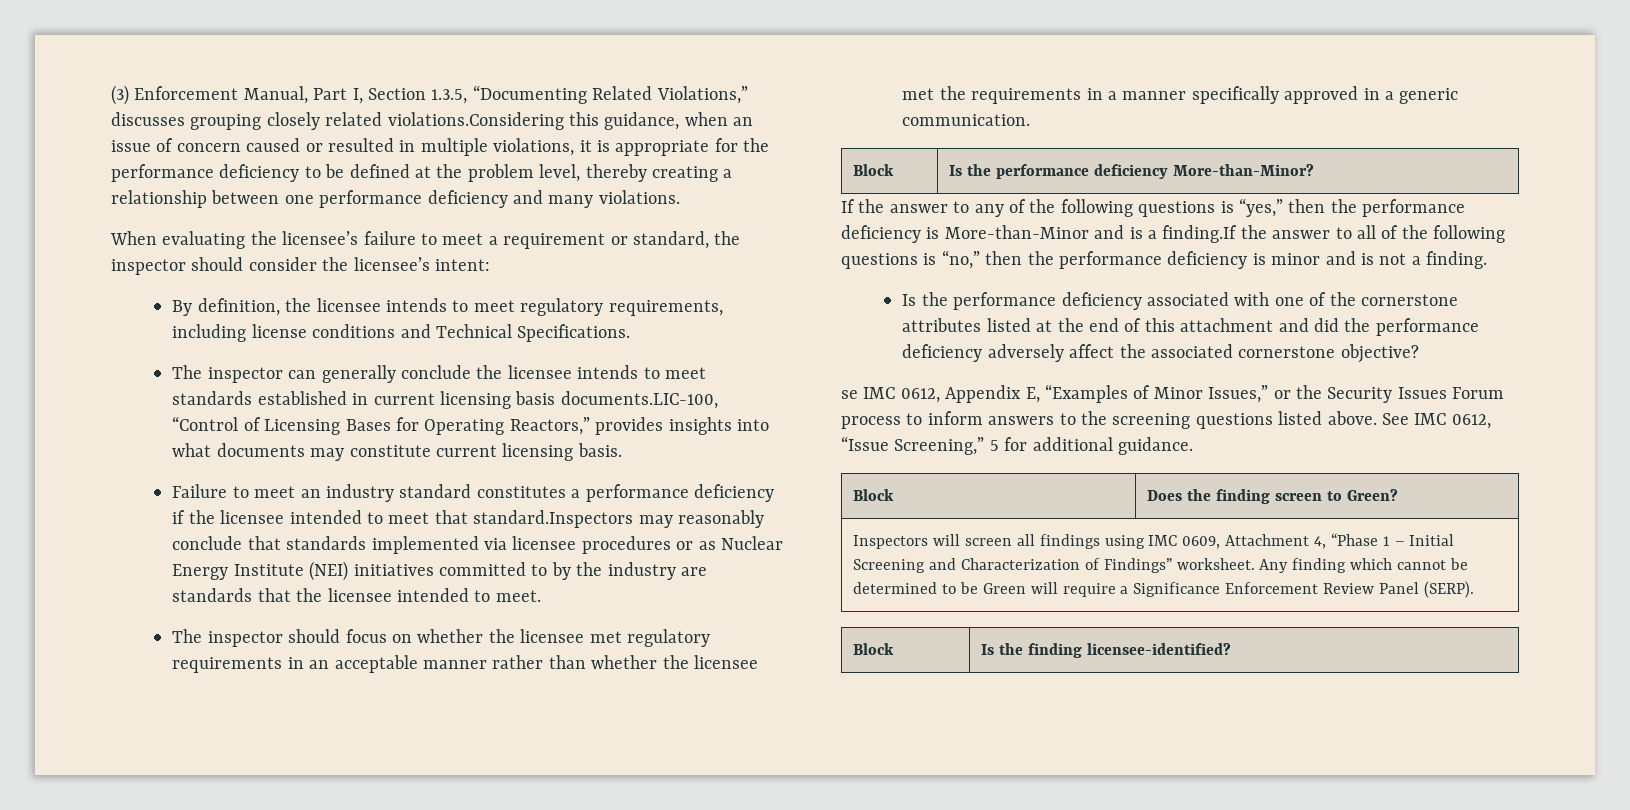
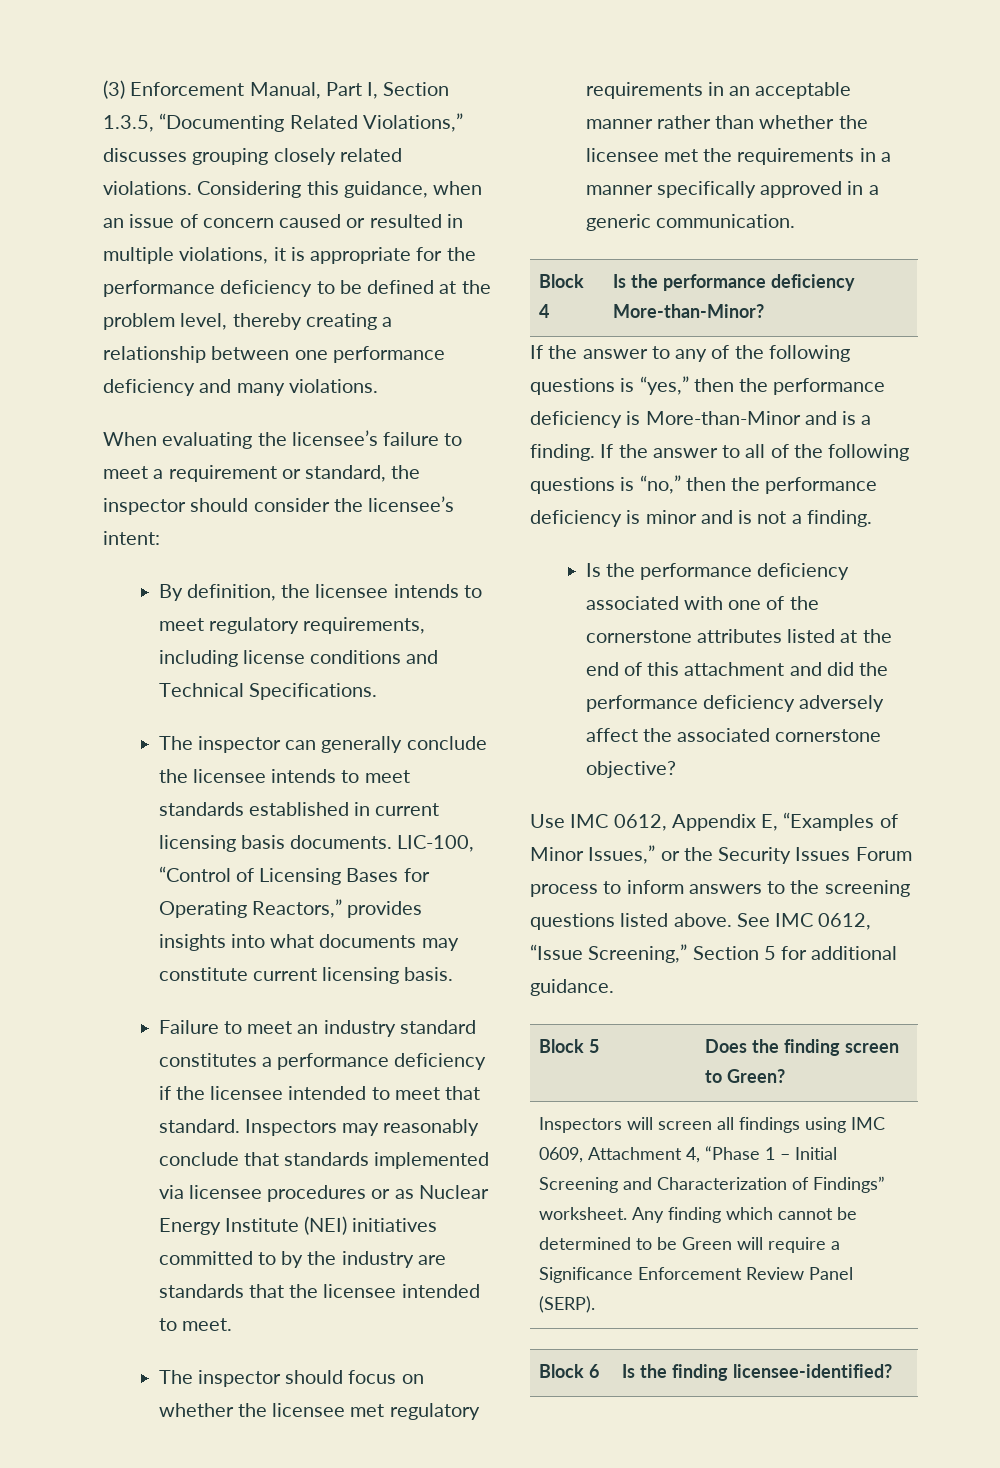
[387,112,564,130] violations.Considering -> [103,181,302,198] violations. Considering
[560,391,718,409] documents.LIC-100, -> [290,835,475,852] documents. LIC-100,
[473,510,634,528] standard.Inspectors -> [158,1119,337,1136] standard. Inspectors
(895, 170) none -> [539,304,550,318] 4
[1162,225,1238,243] finding.If -> [530,444,614,461] finding. If
[841,390,858,399] se -> [530,814,565,828] Use
(985, 446) none -> [692,946,759,960] Section
(895, 495) none -> [589,1039,600,1053] 5
(895, 649) none -> [589,1364,600,1378] 6

